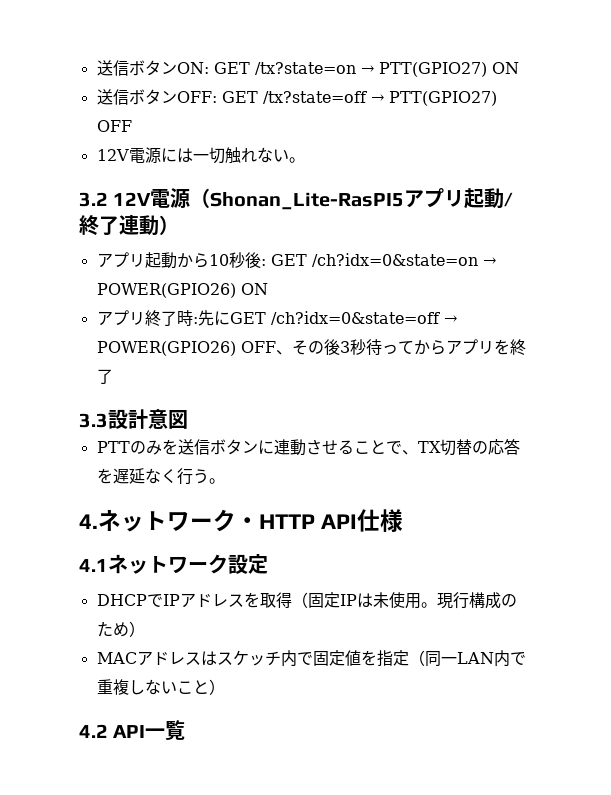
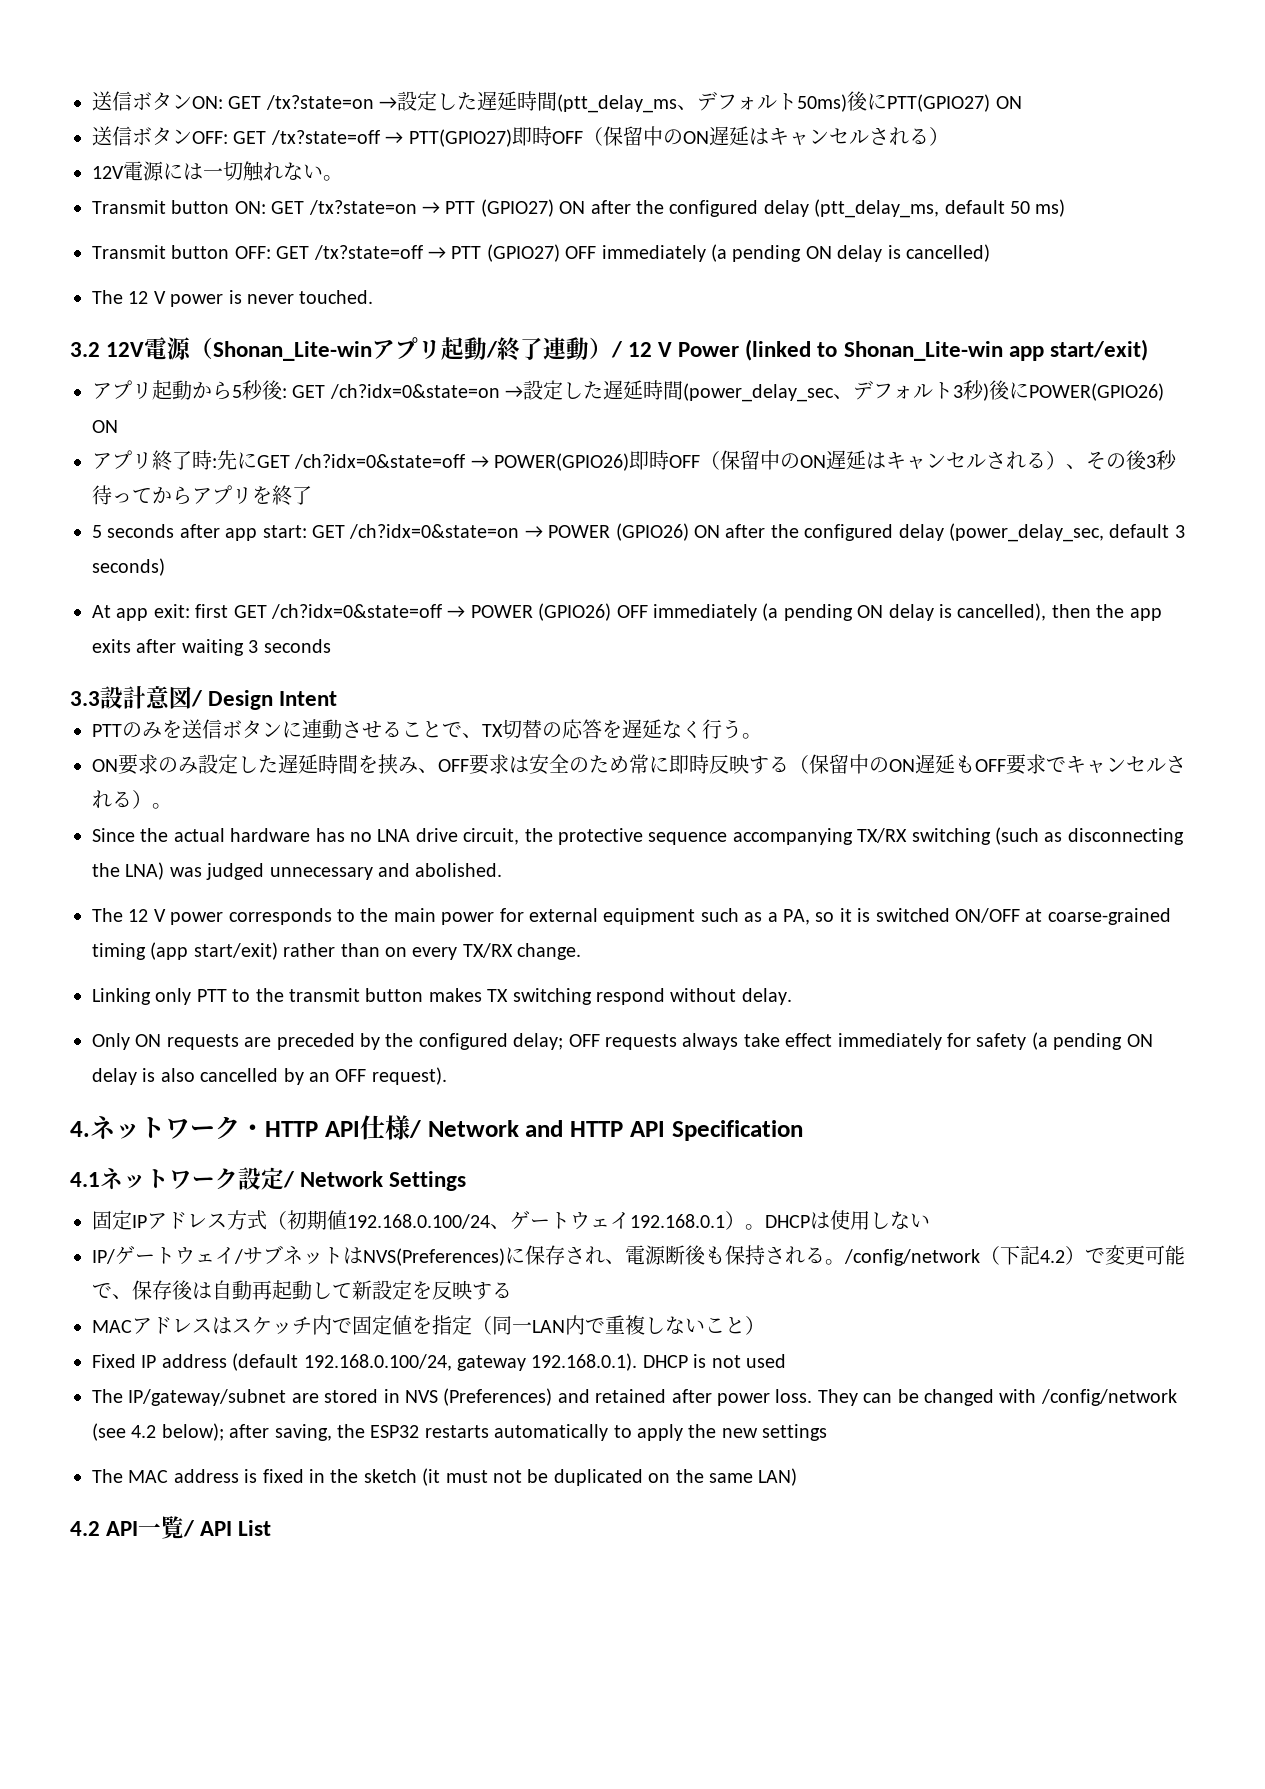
(374, 69) none -> [397,91,888,113] 設定した遅延時間(ptt_delay_ms、デフォルト50ms)後に
[96,120,132,132] OFF -> [511,126,949,146] 即時OFF（保留中のON遅延はキャンセルされる）
(305, 160) none -> [92,199,1066,218] [92,244,990,262] [92,290,374,307] // Transmit button ON: GET /tx?state=on → PTT (GPIO27) ON after the configured delay (ptt_delay_ms, default 50 ms) // Transmit button OFF: GET /tx?state=off → PTT (GPIO27) OFF immediately (a pending ON delay is cancelled) // The 12 V power is never touched.
[210,192,405,210] Shonan_Lite-RasPI5 -> [213,341,373,361] Shonan_Lite-win
(179, 225) none -> [611,339,1148,361] / 12 V Power (linked to Shonan_Lite-win app start/exit)
[208,254,229,266] 10 -> [232,385,242,398] 5
(496, 261) none -> [523,380,1030,402] 設定した遅延時間(power_delay_sec、デフォルト3秒)後に
[240,341,276,353] OFF -> [629,450,1067,470] 即時OFF（保留中のON遅延はキャンセルされる）
(113, 376) none -> [92,523,1185,542] [92,558,165,576] [92,603,1162,621] [92,639,331,656] // 5 seconds after app start: GET /ch?idx=0&state=on → POWER (GPIO26) ON after the configured delay (power_delay_sec, default 3 seconds) // At app exit: first GET /ch?idx=0&state=off → POWER (GPIO26) OFF immediately (a pending ON delay is cancelled), then the app exits after waiting 3 seconds
(188, 419) none -> [191,690,338,710] / Design Intent
(225, 481) none -> [92,754,1186,775] [92,790,172,809] [92,827,1184,845] [92,862,503,880] [92,908,1171,925] [92,942,582,960] [92,988,792,1005] [92,1032,1153,1050] [92,1067,447,1085] // ON要求のみ設定した遅延時間を挟み、OFF要求は安全のため常に即時反映する（保留中のON遅延もOFF要求でキャンセルされる）。 // Since the actual hardware has no LNA drive circuit, the protective sequence accompanying TX/RX switching (such as disconnecting the LNA) was judged unnecessary and abolished. // The 12 V power corresponds to the main power for external equipment such as a PA, so it is switched ON/OFF at coarse-grained timing (app start/exit) rather than on every TX/RX change. // Linking only PTT to the transmit button makes TX switching respond without delay. // Only ON requests are preceded by the configured delay; OFF requests always take effect immediately for safety (a pending ON delay is also cancelled by an OFF request).
(404, 520) none -> [408,1120,803,1141] / Network and HTTP API Specification
[96,592,517,609] [96,621,145,637] // DHCPでIPアドレスを取得（固定IPは未使用。現行構成のため） -> [283,1171,467,1191] [92,1210,930,1230] [92,1245,1185,1266] [92,1280,512,1300] / Network Settings // 固定IPアドレス方式（初期値192.168.0.100/24、ゲートウェイ192.168.0.1）。DHCPは使用しない // IP/ゲートウェイ/サブネットはNVS(Preferences)に保存され、電源断後も保持される。/config/network（下記4.2）で変更可能で、保存後は自動再起動して新設定を反映する
(225, 687) none -> [92,1353,786,1371] [92,1388,1177,1406] [92,1423,828,1441] [92,1468,798,1486] // Fixed IP address (default 192.168.0.100/24, gateway 192.168.0.1). DHCP is not used // The IP/gateway/subnet are stored in NVS (Preferences) and retained after power loss. They can be changed with /config/network (see 4.2 below); after saving, the ESP32 restarts automatically to apply the new settings // The MAC address is fixed in the sketch (it must not be duplicated on the same LAN)
(186, 730) none -> [183,1520,272,1537] / API List

